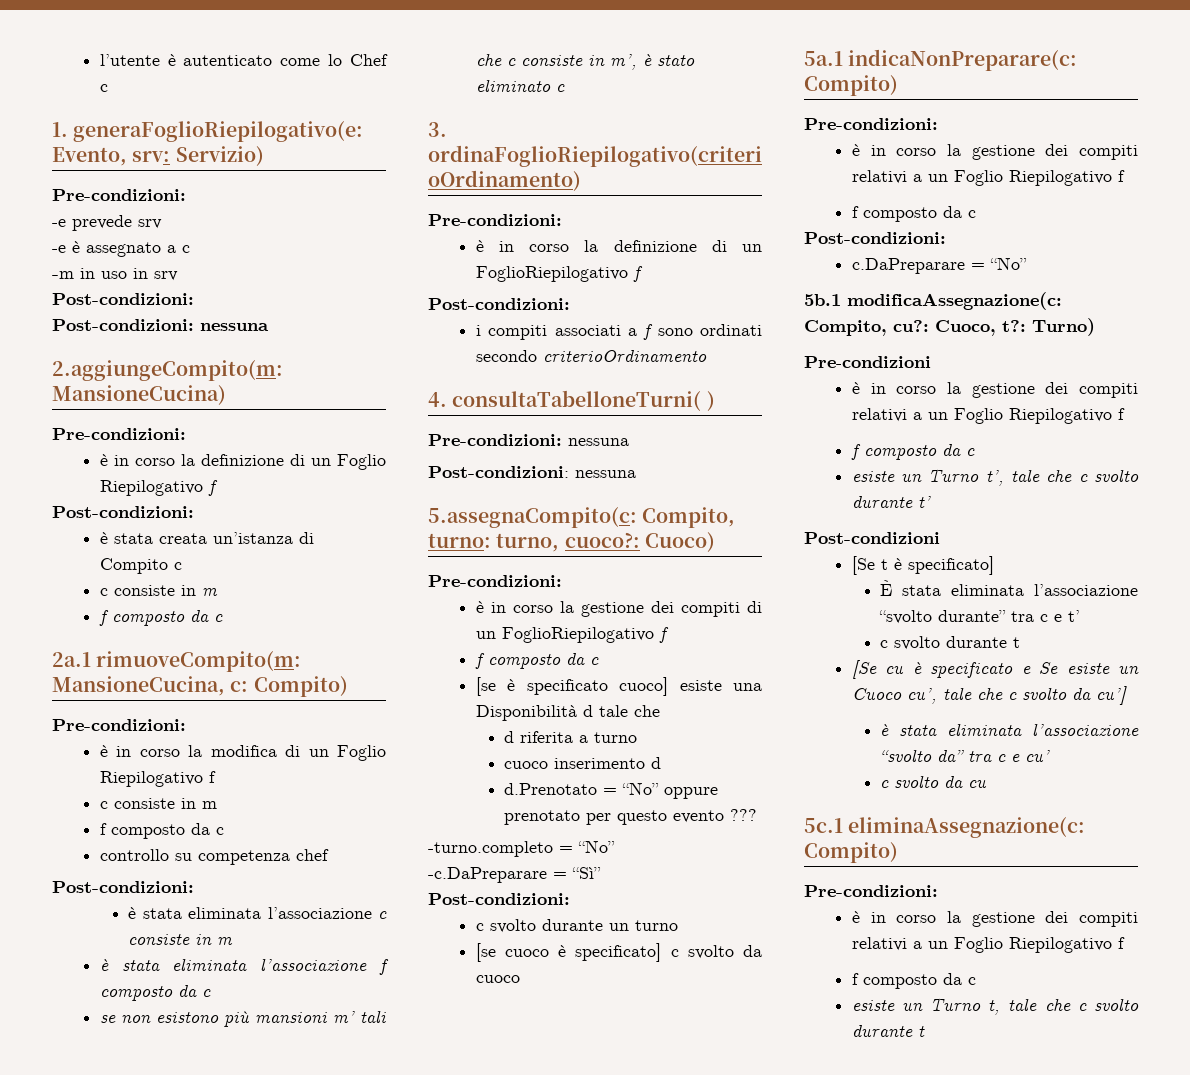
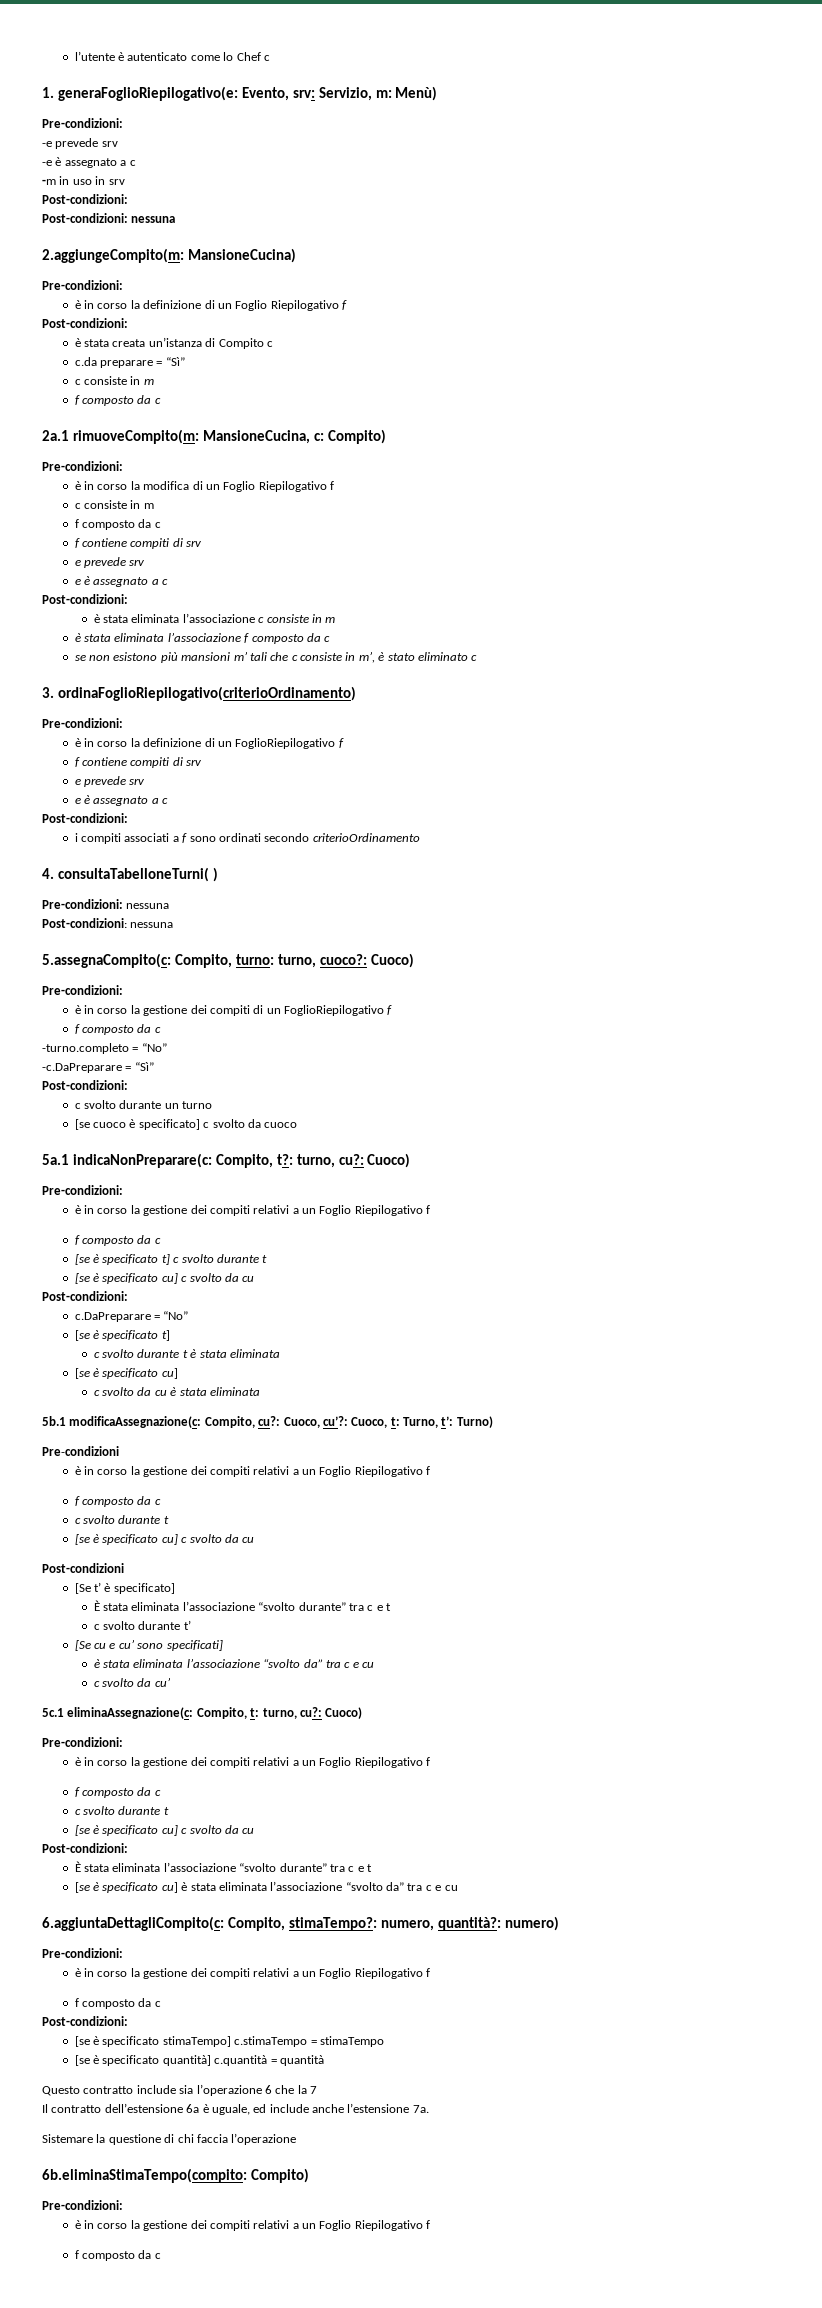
[175,146,264,166] Servizio) -> [318,86,438,101] Servizio, m: Menù)
(182, 566) none -> [74,357,185,368] // c.da preparare = “Sì”
[99,849,329,865] controllo su competenza chef -> [74,538,203,549] [74,557,146,568] [74,576,169,587] f contiene compiti di srv // e prevede srv // e è assegnato a c
(643, 274) none -> [74,757,203,768] [74,776,146,787] [74,795,169,806] // f contiene compiti di srv // e prevede srv // e è assegnato a c
[475,677,762,696] [475,705,660,721] [504,731,638,743] [504,757,662,769] [504,782,719,799] [504,809,758,825] // [se è specificato cuoco] esiste una Disponibilità d tale che // d riferita a turno // cuoco inserimento d // d.Prenotato = “No” oppure prenotato per questo evento ??? -> (161, 1030) none
[804,75,898,96] Compito) -> [215,1153,411,1168] [42,1185,123,1195] [74,1205,431,1216] [74,1235,161,1246] [74,1254,268,1265] [74,1273,255,1284] [42,1291,128,1301] [74,1311,189,1322] [74,1330,170,1341] [93,1349,280,1358] [74,1368,178,1379] [93,1387,260,1396] [42,1416,493,1428] [42,1446,119,1456] [74,1466,431,1477] [74,1496,161,1507] [74,1515,169,1524] [74,1534,255,1545] [42,1563,124,1573] [74,1582,175,1594] [93,1600,392,1611] [93,1620,191,1630] [74,1639,223,1651] [93,1658,375,1668] [93,1677,171,1687] [42,1707,363,1719] [42,1737,123,1747] [74,1757,431,1768] [74,1787,161,1798] [74,1806,169,1815] [74,1825,255,1836] [42,1843,128,1853] [74,1861,373,1872] [74,1881,458,1893] [42,1916,559,1931] Compito, t?: turno, cu?: Cuoco) // Pre-condizioni: // è in corso la gestione dei compiti relativi a un Foglio Riepilogativo f // f composto da c // [se è specificato t] c svolto durante t // [se è specificato cu] c svolto da cu // Post-condizioni: // c.DaPreparare = “No” // [se è specificato t] // c svolto durante t è stata eliminata // [se è specificato cu] // c svolto da cu è stata eliminata // 5b.1 modificaAssegnazione(c: Compito, cu?: Cuoco, cu’?: Cuoco, t: Turno, t’: Turno) // Pre-condizioni // è in corso la gestione dei compiti relativi a un Foglio Riepilogativo f // f composto da c // c svolto durante t // [se è specificato cu] c svolto da cu // Post-condizioni // [Se t’ è specificato] // È stata eliminata l’associazione “svolto durante” tra c e t // c svolto durante t’ // [Se cu e cu’ sono specificati] // è stata eliminata l’associazione “svolto da” tra c e cu // c svolto da cu’ // 5c.1 eliminaAssegnazione(c: Compito, t: turno, cu?: Cuoco) // Pre-condizioni: // è in corso la gestione dei compiti relativi a un Foglio Riepilogativo f // f composto da c // c svolto durante t // [se è specificato cu] c svolto da cu // Post-condizioni: // È stata eliminata l’associazione “svolto durante” tra c e t // [se è specificato cu] è stata eliminata l’associazione “svolto da” tra c e cu // 6.aggiuntaDettagliCompito(c: Compito, stimaTempo?: numero, quantità?: numero)
[851,257,1027,274] [804,292,1062,310] [804,318,1095,336] [804,356,931,368] [851,382,1138,398] [851,408,1125,424] [850,443,975,460] [851,469,1139,486] [851,495,931,508] [804,532,940,544] [851,556,994,575] [880,580,1138,596] [879,610,1081,624] [880,636,1021,650] [851,660,1139,679] [851,686,1127,705] [880,723,1139,736] [880,749,1051,762] [880,775,988,788] [804,817,1086,838] c.DaPreparare = “No” // 5b.1 modificaAssegnazione(c: Compito, cu?: Cuoco, t?: Turno) // Pre-condizioni // è in corso la gestione dei compiti relativi a un Foglio Riepilogativo f // f composto da c // esiste un Turno t’, tale che c svolto durante t’ // Post-condizioni // [Se t è specificato] // È stata eliminata l’associazione “svolto durante” tra c e t’ // c svolto durante t // [Se cu è specificato e Se esiste un Cuoco cu’, tale che c svolto da cu’] // è stata eliminata l’associazione “svolto da” tra c e cu’ // c svolto da cu // 5c.1 eliminaAssegnazione(c: -> [74,2036,384,2047] [74,2055,324,2066] [42,2084,317,2096] [42,2103,429,2115] [42,2133,297,2145] [42,2168,247,2183] [se è specificato stimaTempo] c.stimaTempo = stimaTempo // [se è specificato quantità] c.quantità = quantità // Questo contratto include sia l’operazione 6 che la 7 // Il contratto dell’estensione 6a è uguale, ed include anche l’estensione 7a. // Sistemare la questione di chi faccia l’operazione // 6b.eliminaStimaTempo(compito:
[851,998,1139,1015] [851,1024,925,1037] // esiste un Turno t, tale che c svolto durante t -> (161, 2256) none

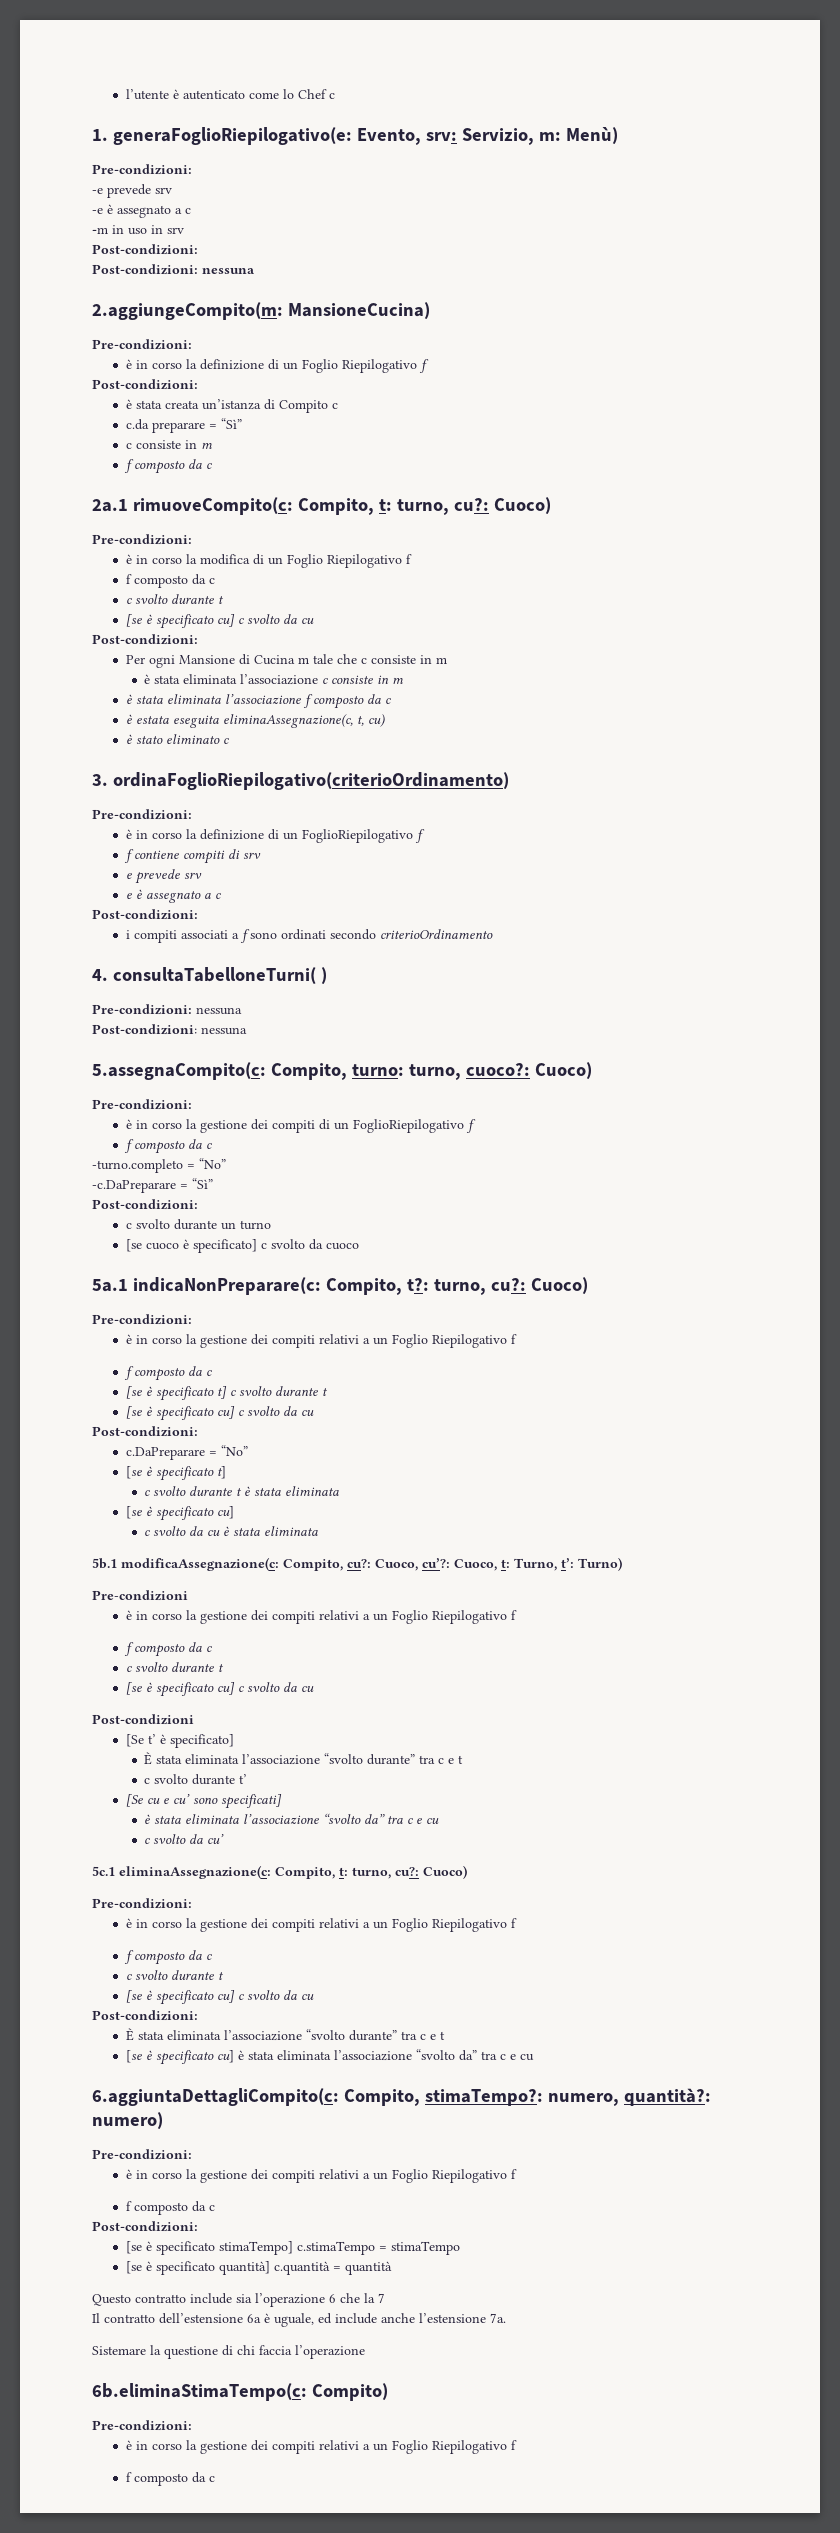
[72,429,386,444] rimuoveCompito(m: MansioneCucina, c: Compito) -> [132,497,551,515] rimuoveCompito(c: Compito, t: turno, cu?: Cuoco)
[74,500,154,509] [74,519,161,530] [74,538,203,549] [74,557,146,568] [74,576,169,587] [42,594,128,604] // c consiste in m // f composto da c // f contiene compiti di srv // e prevede srv // e è assegnato a c // Post-condizioni: -> [125,574,215,588] [125,594,224,604] [125,614,314,629] [92,634,198,645] [125,654,447,668] // f composto da c // c svolto durante t // [se è specificato cu] c svolto da cu // Post-condizioni: // Per ogni Mansione di Cucina m tale che c consiste in m
[74,651,375,663] se non esistono più mansioni m’ tali che c consiste in m’, -> [125,714,385,728] è estata eseguita eliminaAssegnazione(c, t, cu) //
[42,2168,247,2183] 6b.eliminaStimaTempo(compito: -> [92,2383,307,2401] 6b.eliminaStimaTempo(c:

